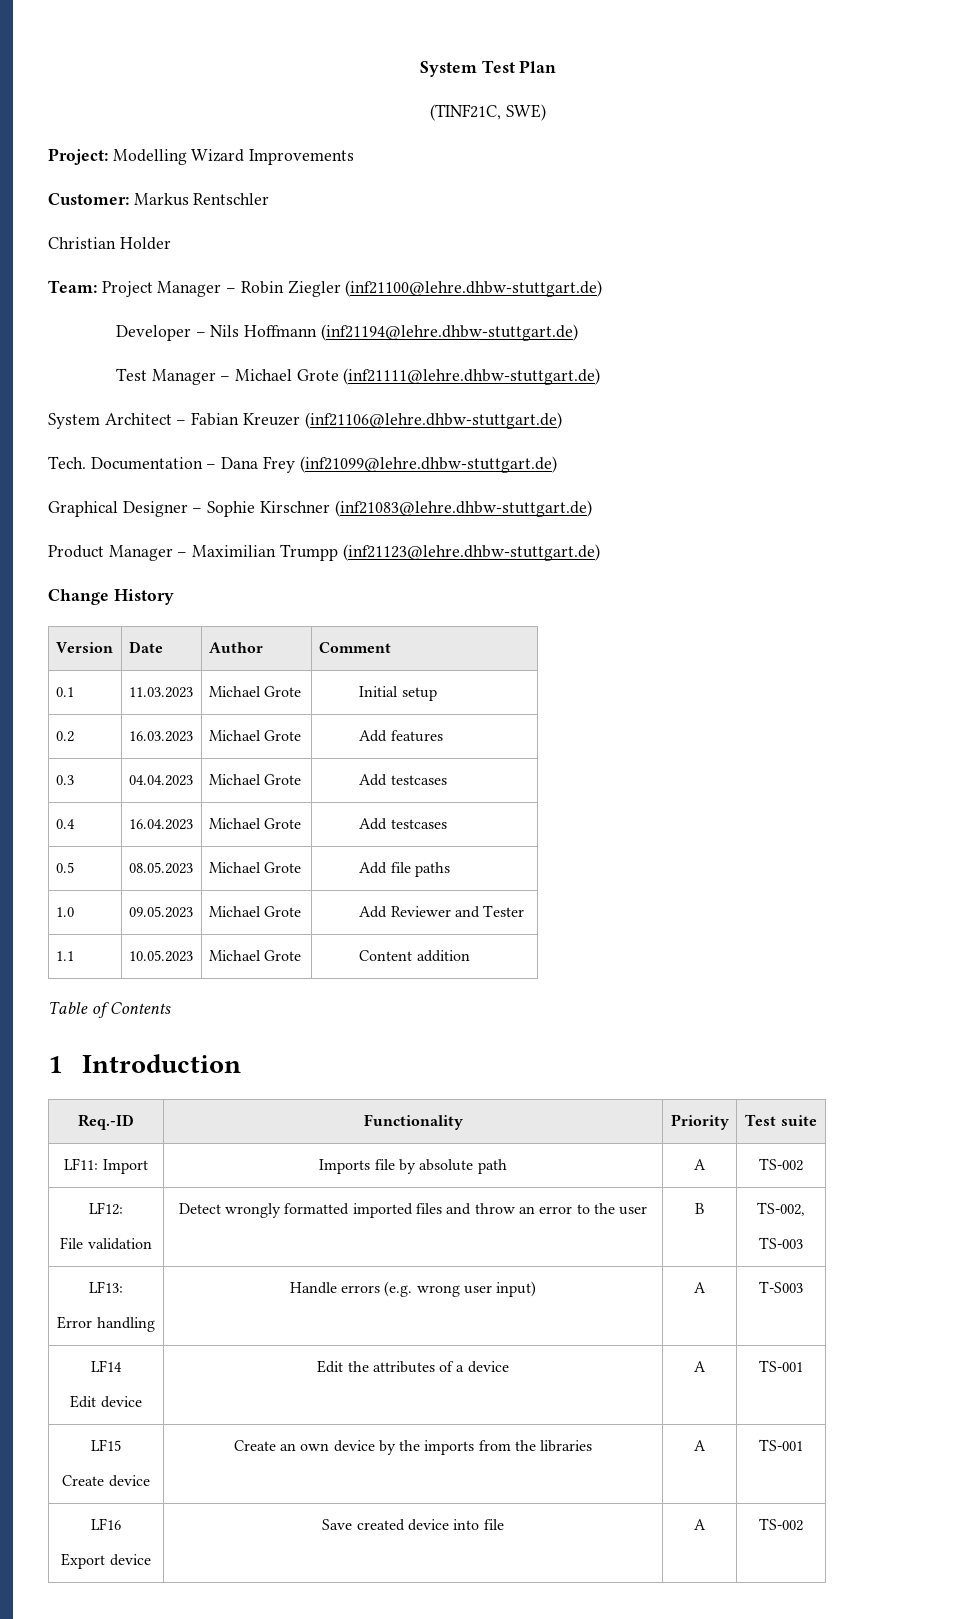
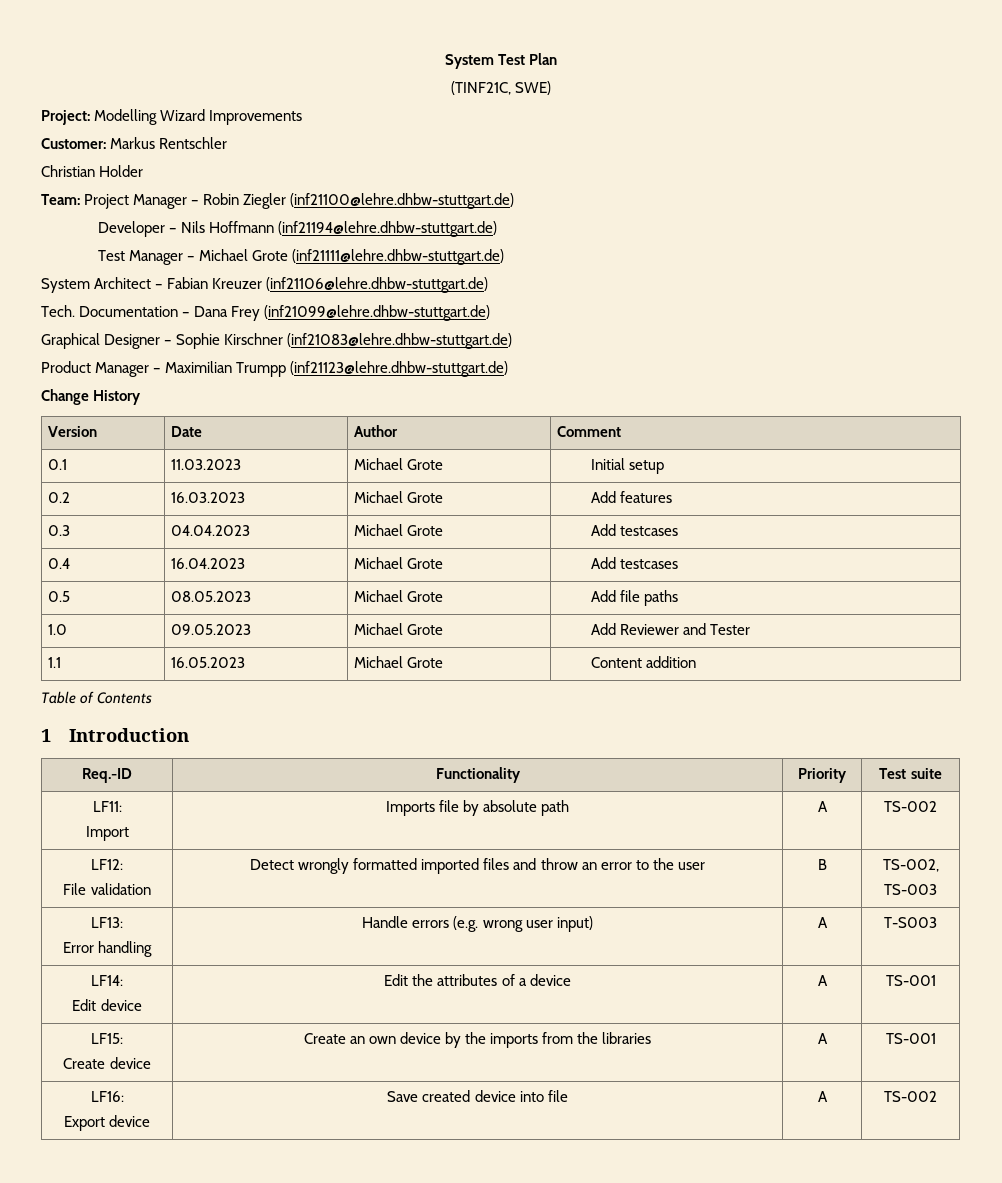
[128,950,193,962] 10.05.2023 -> [170,657,245,668] 16.05.2023
(99, 1164) none -> (122, 806) //
[91,1360,122,1372] LF14 -> [91,975,123,986] LF14:
[91,1439,121,1451] LF15 -> [91,1033,123,1044] LF15:
[91,1518,121,1530] LF16 -> [90,1091,124,1102] LF16:

